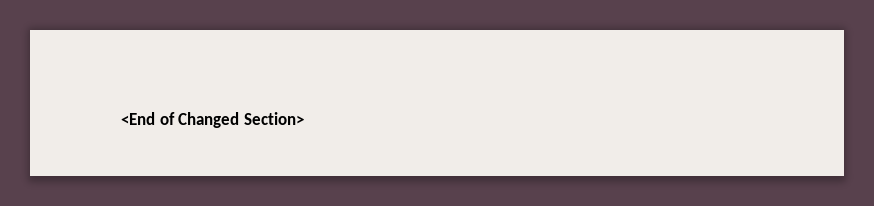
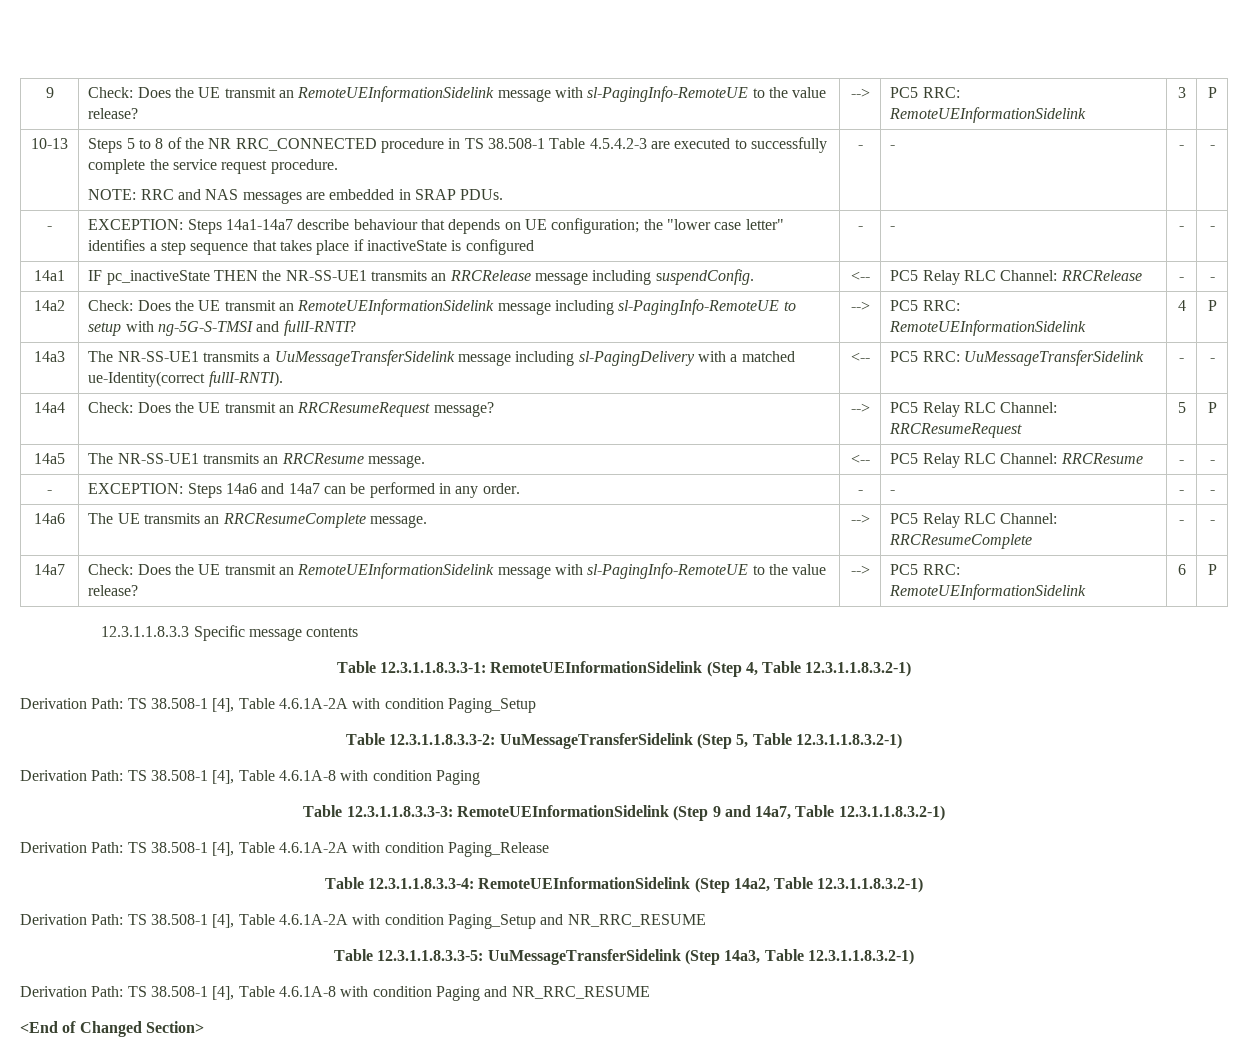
(121, 118) none -> [45,87,54,98] [88,86,827,102] [88,108,139,119] [850,88,870,98] [890,87,960,98] [889,107,1087,123] [1177,87,1186,98] [1207,87,1217,98] [31,138,68,149] [88,137,827,153] [88,159,338,174] [88,189,504,204] [857,145,863,149] [890,145,896,149] [1179,145,1184,149] [1209,145,1215,149] [47,226,52,230] [88,218,784,234] [88,239,534,255] [857,226,863,230] [890,226,896,230] [1179,226,1184,230] [1209,226,1215,230] [34,270,65,281] [88,269,754,285] [850,271,870,281] [890,270,1142,285] [1179,277,1184,281] [1209,277,1215,281] [34,300,65,311] [88,299,796,315] [88,320,356,336] [850,301,870,311] [890,300,960,311] [889,320,1087,336] [1177,300,1186,311] [1207,300,1217,311] [34,351,65,362] [88,350,795,366] [88,371,283,387] [850,352,870,362] [890,350,1145,366] [1179,358,1184,362] [1209,358,1215,362] [34,402,65,413] [88,402,494,417] [850,403,870,413] [890,402,1058,417] [889,423,1023,438] [1177,402,1186,413] [1207,402,1217,413] [34,453,65,464] [88,453,426,468] [850,454,870,464] [890,453,1143,468] [1179,460,1184,464] [1209,460,1215,464] [47,490,52,494] [88,482,520,498] [857,490,863,494] [890,490,896,494] [1179,490,1184,494] [1209,490,1215,494] [34,513,65,524] [88,513,428,528] [850,514,870,524] [890,513,1058,528] [889,534,1033,549] [1179,520,1184,524] [1209,520,1215,524] [34,564,65,575] [88,563,827,579] [88,585,139,596] [850,565,870,575] [890,564,960,575] [889,584,1087,600] [1177,564,1186,575] [1207,564,1217,575] [101,625,359,641] [336,661,912,677] [20,698,536,713] [346,733,902,749] [20,770,480,785] [303,805,945,821] [20,842,549,857] [324,877,924,893] [20,914,706,929] [334,949,914,965] [20,986,650,1001] 9 | Check: Does the UE transmit an RemoteUEInformationSidelink message with sl-PagingInfo-RemoteUE to the value release? | --> | PC5 RRC: RemoteUEInformationSidelink | 3 | P // 10-13 | Steps 5 to 8 of the NR RRC_CONNECTED procedure in TS 38.508-1 Table 4.5.4.2-3 are executed to successfully complete the service request procedure. // NOTE: RRC and NAS messages are embedded in SRAP PDUs. | - | - | - | - // - | EXCEPTION: Steps 14a1-14a7 describe behaviour that depends on UE configuration; the "lower case letter" identifies a step sequence that takes place if inactiveState is configured | - | - | - | - // 14a1 | IF pc_inactiveState THEN the NR-SS-UE1 transmits an RRCRelease message including suspendConfig. | <-- | PC5 Relay RLC Channel: RRCRelease | - | - // 14a2 | Check: Does the UE transmit an RemoteUEInformationSidelink message including sl-PagingInfo-RemoteUE to setup with ng-5G-S-TMSI and fullI-RNTI? | --> | PC5 RRC: RemoteUEInformationSidelink | 4 | P // 14a3 | The NR-SS-UE1 transmits a UuMessageTransferSidelink message including sl-PagingDelivery with a matched ue-Identity(correct fullI-RNTI). | <-- | PC5 RRC: UuMessageTransferSidelink | - | - // 14a4 | Check: Does the UE transmit an RRCResumeRequest message? | --> | PC5 Relay RLC Channel: RRCResumeRequest | 5 | P // 14a5 | The NR-SS-UE1 transmits an RRCResume message. | <-- | PC5 Relay RLC Channel: RRCResume | - | - // - | EXCEPTION: Steps 14a6 and 14a7 can be performed in any order. | - | - | - | - // 14a6 | The UE transmits an RRCResumeComplete message. | --> | PC5 Relay RLC Channel: RRCResumeComplete | - | - // 14a7 | Check: Does the UE transmit an RemoteUEInformationSidelink message with sl-PagingInfo-RemoteUE to the value release? | --> | PC5 RRC: RemoteUEInformationSidelink | 6 | P // 12.3.1.1.8.3.3 Specific message contents // Table 12.3.1.1.8.3.3-1: RemoteUEInformationSidelink (Step 4, Table 12.3.1.1.8.3.2-1) // Derivation Path: TS 38.508-1 [4], Table 4.6.1A-2A with condition Paging_Setup // Table 12.3.1.1.8.3.3-2: UuMessageTransferSidelink (Step 5, Table 12.3.1.1.8.3.2-1) // Derivation Path: TS 38.508-1 [4], Table 4.6.1A-8 with condition Paging // Table 12.3.1.1.8.3.3-3: RemoteUEInformationSidelink (Step 9 and 14a7, Table 12.3.1.1.8.3.2-1) // Derivation Path: TS 38.508-1 [4], Table 4.6.1A-2A with condition Paging_Release // Table 12.3.1.1.8.3.3-4: RemoteUEInformationSidelink (Step 14a2, Table 12.3.1.1.8.3.2-1) // Derivation Path: TS 38.508-1 [4], Table 4.6.1A-2A with condition Paging_Setup and NR_RRC_RESUME // Table 12.3.1.1.8.3.3-5: UuMessageTransferSidelink (Step 14a3, Table 12.3.1.1.8.3.2-1) // Derivation Path: TS 38.508-1 [4], Table 4.6.1A-8 with condition Paging and NR_RRC_RESUME //

